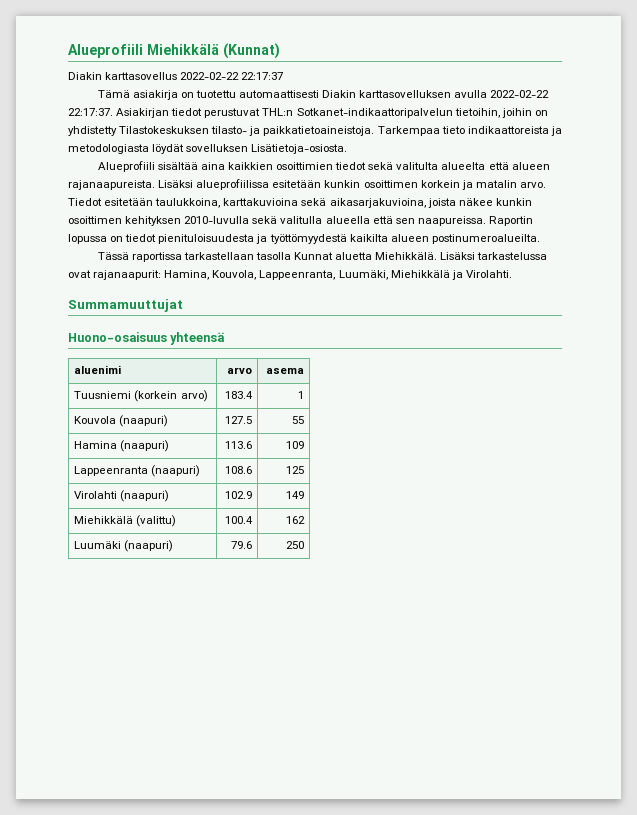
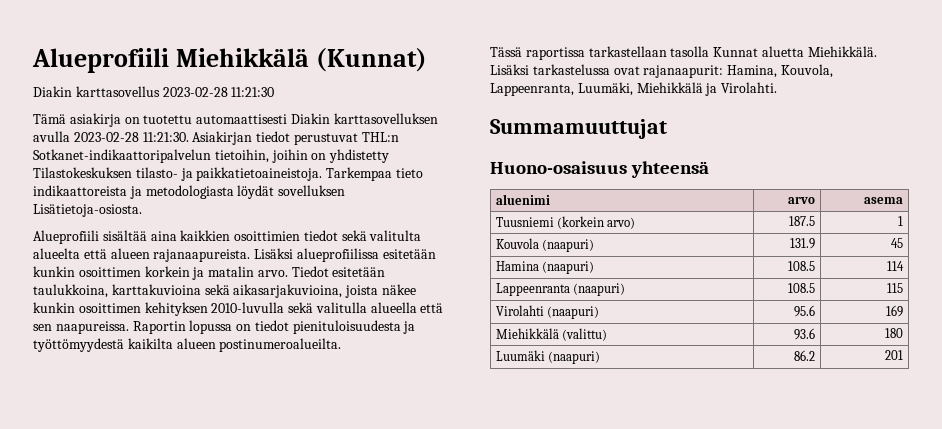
[180,72,284,80] 2022-02-22 22:17:37 -> [162,87,275,97] 2023-02-28 11:21:30
[490,90,550,98] [68,108,113,116] 2022-02-22 22:17:37. -> [73,132,189,142] 2023-02-28 11:21:30.
[224,391,253,399] 183.4 -> [789,216,816,226] 187.5
[224,416,252,424] [291,416,304,424] 127.5 | 55 -> [790,238,816,249] [891,238,904,248] 131.9 | 45
[224,441,252,449] [285,441,304,449] 113.6 | 109 -> [788,261,816,271] [887,261,905,271] 108.5 | 114
[224,466,252,474] [285,466,304,474] 108.6 | 125 -> [788,283,816,293] [887,283,904,293] 108.5 | 115
[224,491,252,499] [285,491,304,499] 102.9 | 149 -> [794,305,816,317] [886,305,904,317] 95.6 | 169
[224,516,253,524] [285,516,305,524] 100.4 | 162 -> [794,328,816,340] [885,328,904,338] 93.6 | 180
[230,541,252,549] [285,541,304,549] 79.6 | 250 -> [794,350,816,361] [885,350,904,360] 86.2 | 201

